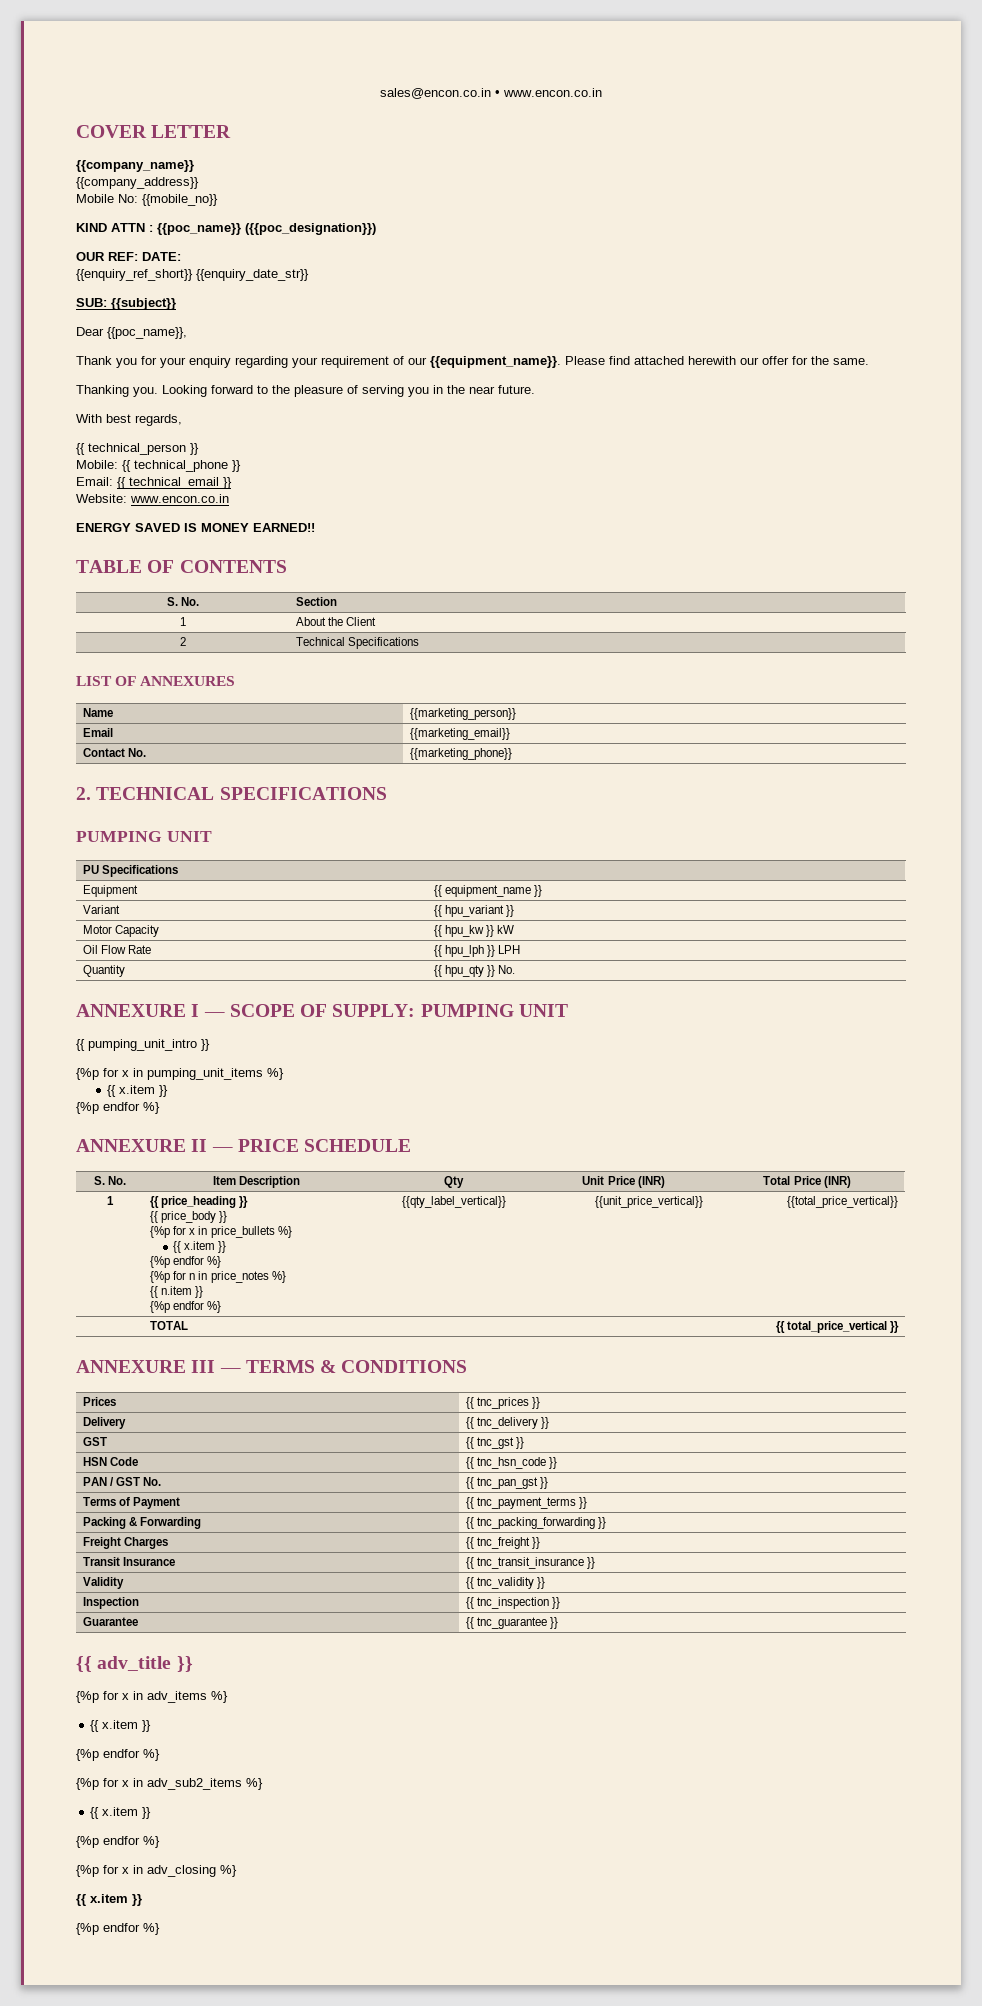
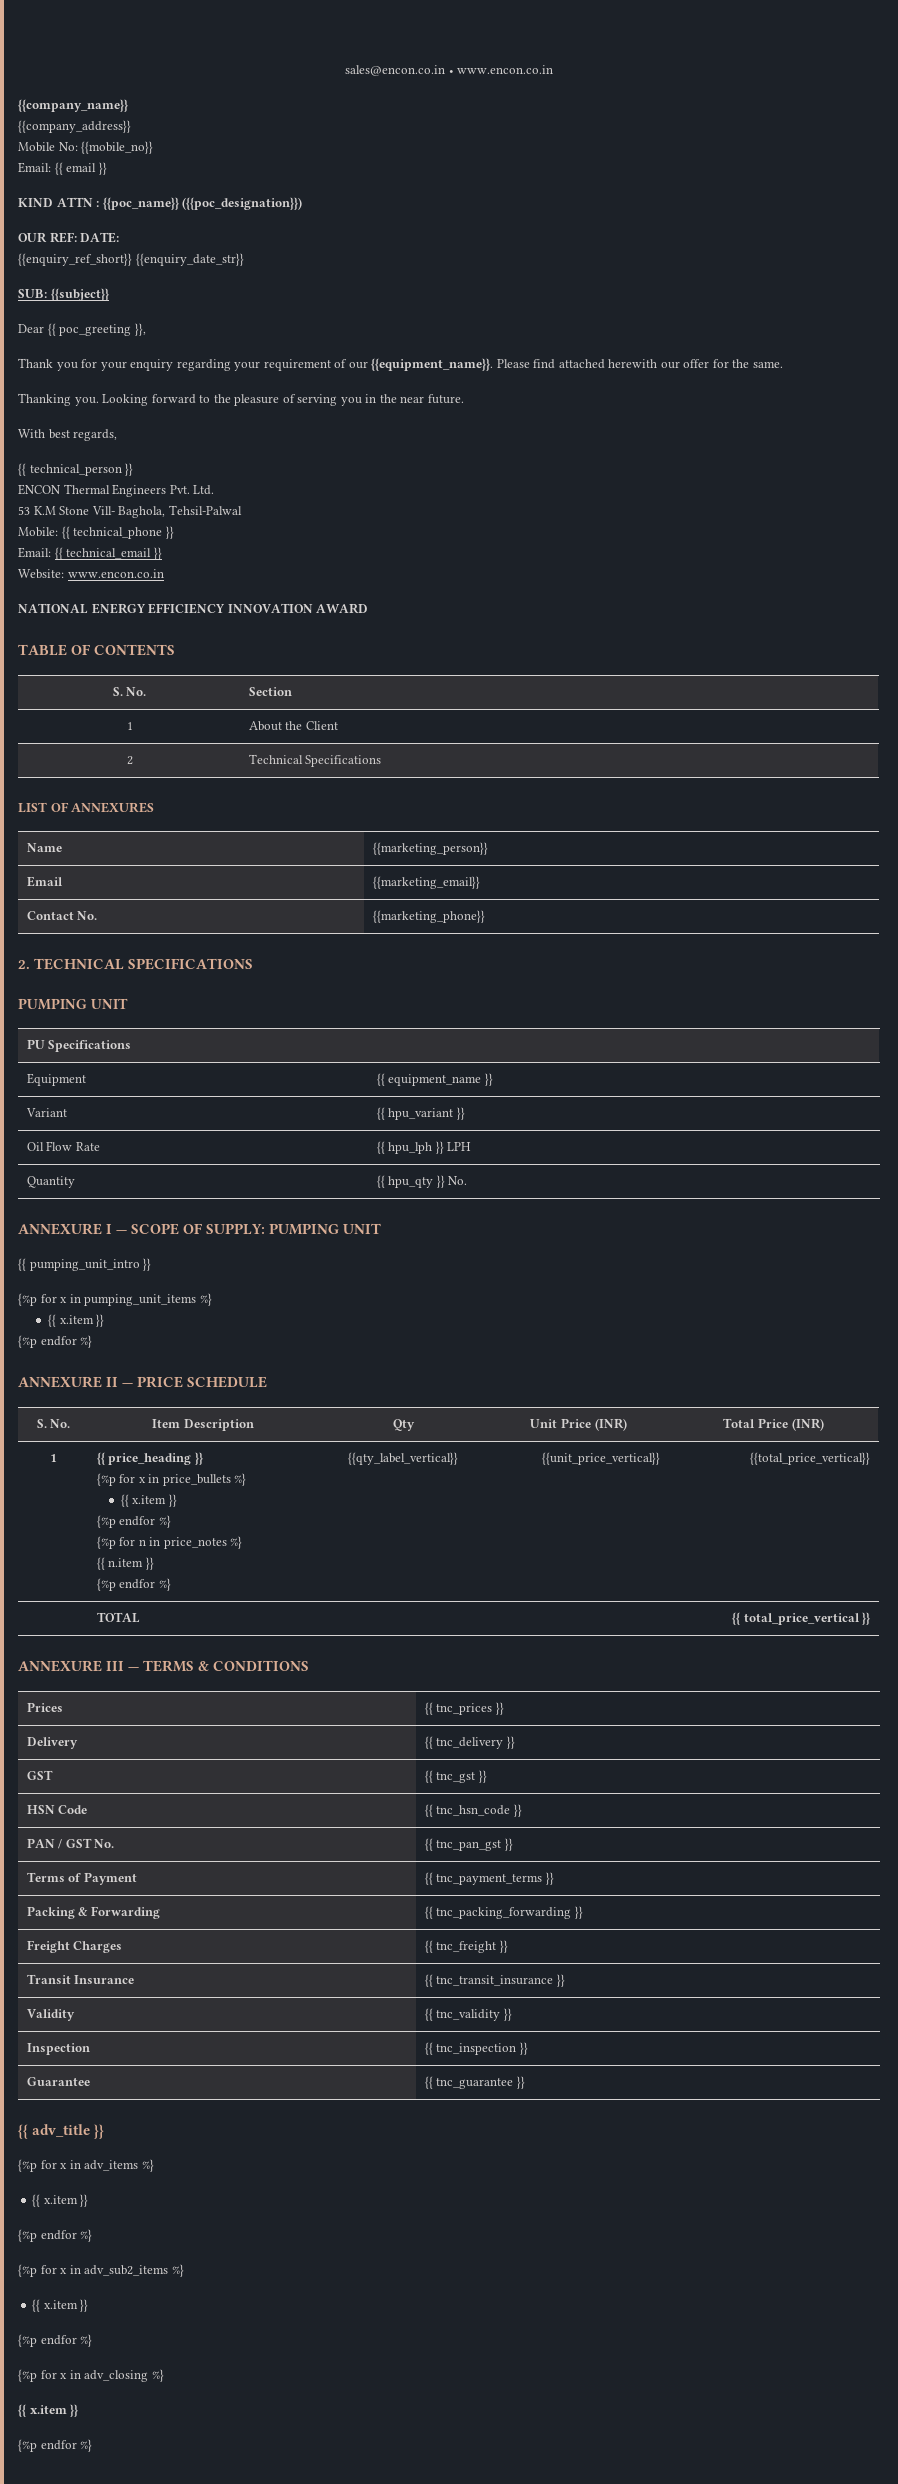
[76,125,232,138] // COVER LETTER -> (554, 69) none
(218, 200) none -> [18,162,107,175] // Email: {{ email }}
[107,327,187,339] {{poc_name}}, -> [47,323,146,336] {{ poc_greeting }},
(199, 449) none -> [18,484,215,497] [18,505,242,518] // ENCON Thermal Engineers Pvt. Ltd. // 53 K.M Stone Vill- Baghola, Tehsil-Palwal
[76,523,315,532] ENERGY SAVED IS MONEY EARNED!! -> [18,603,369,614] NATIONAL ENERGY EFFICIENCY INNOVATION AWARD
[83,925,160,937] [434,925,515,937] // Motor Capacity | {{ hpu_kw }} kW -> (465, 1113) none
[150,1211,228,1223] // {{ price_body }} -> (203, 1458) none

